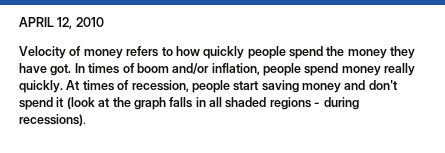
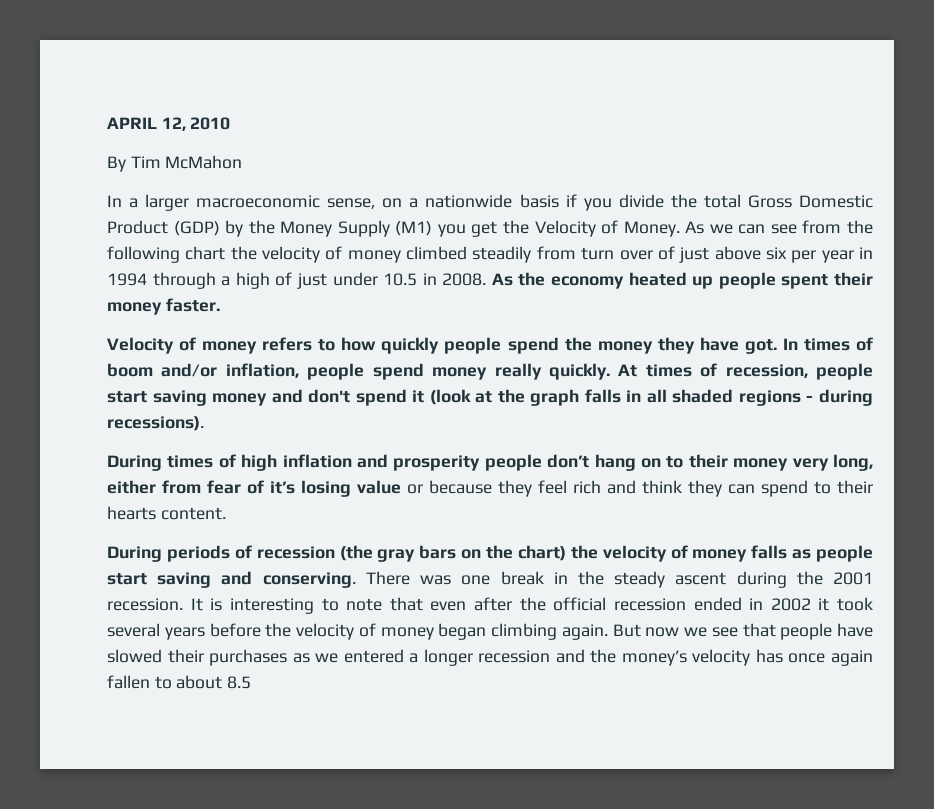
(104, 22) none -> [107,155,243,172] [107,194,874,211] [107,220,873,237] [107,246,874,263] [107,272,874,289] [107,298,220,315] // By Tim McMahon // In a larger macroeconomic sense, on a nationwide basis if you divide the total Gross Domestic Product (GDP) by the Money Supply (M1) you get the Velocity of Money. As we can see from the following chart the velocity of money climbed steadily from turn over of just above six per year in 1994 through a high of just under 10.5 in 2008. As the economy heated up people spent their money faster.
(86, 120) none -> [107,454,873,471] [107,480,873,497] [107,506,226,520] [107,545,873,562] [107,571,873,588] [107,597,873,614] [107,623,873,640] [107,649,873,666] [107,675,252,689] // During times of high inflation and prosperity people don’t hang on to their money very long, either from fear of it’s losing value or because they feel rich and think they can spend to their hearts content. // During periods of recession (the gray bars on the chart) the velocity of money falls as people start saving and conserving. There was one break in the steady ascent during the 2001 recession. It is interesting to note that even after the official recession ended in 2002 it took several years before the velocity of money began climbing again. But now we see that people have slowed their purchases as we entered a longer recession and the money’s velocity has once again fallen to about 8.5

